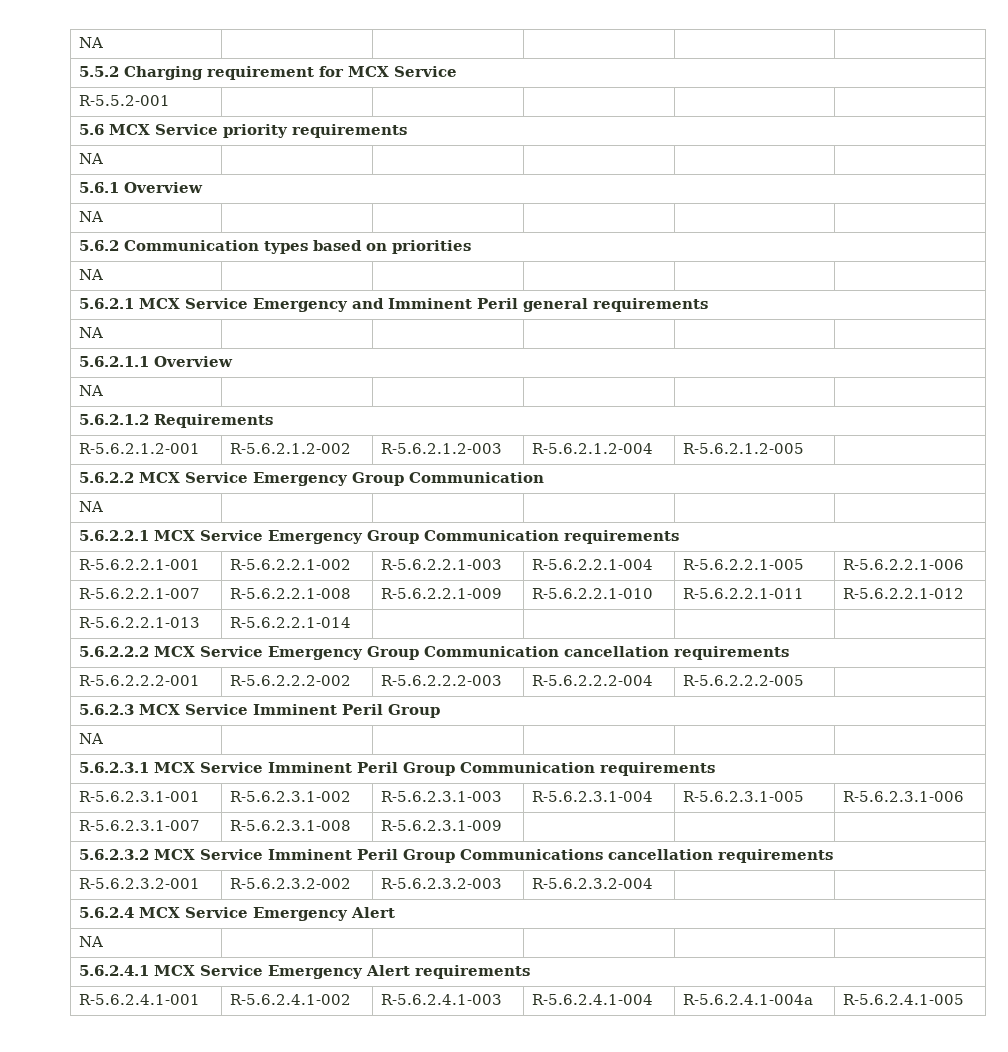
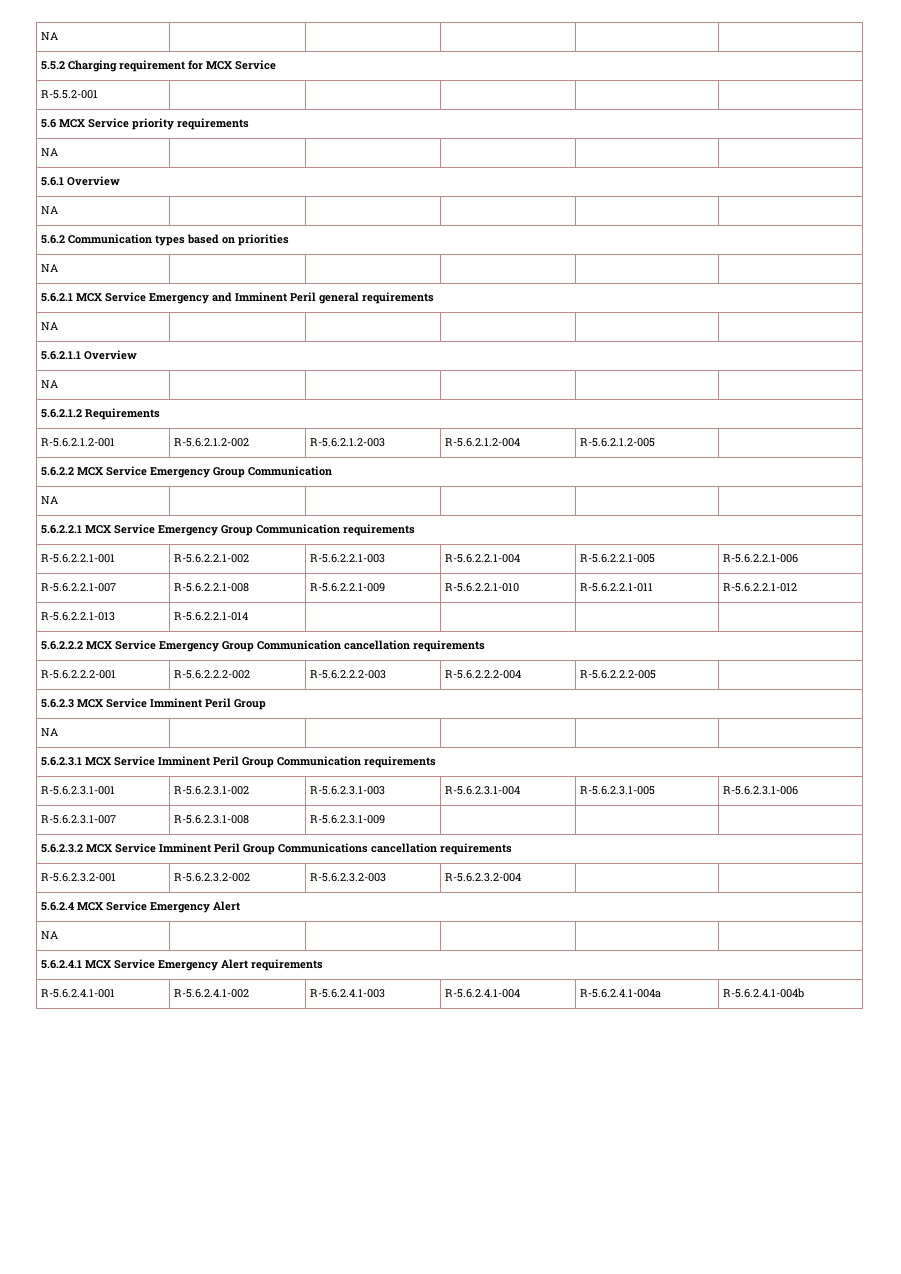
[843,994,965,1005] R-5.6.2.4.1-005 -> [723,988,805,998] R-5.6.2.4.1-004b

